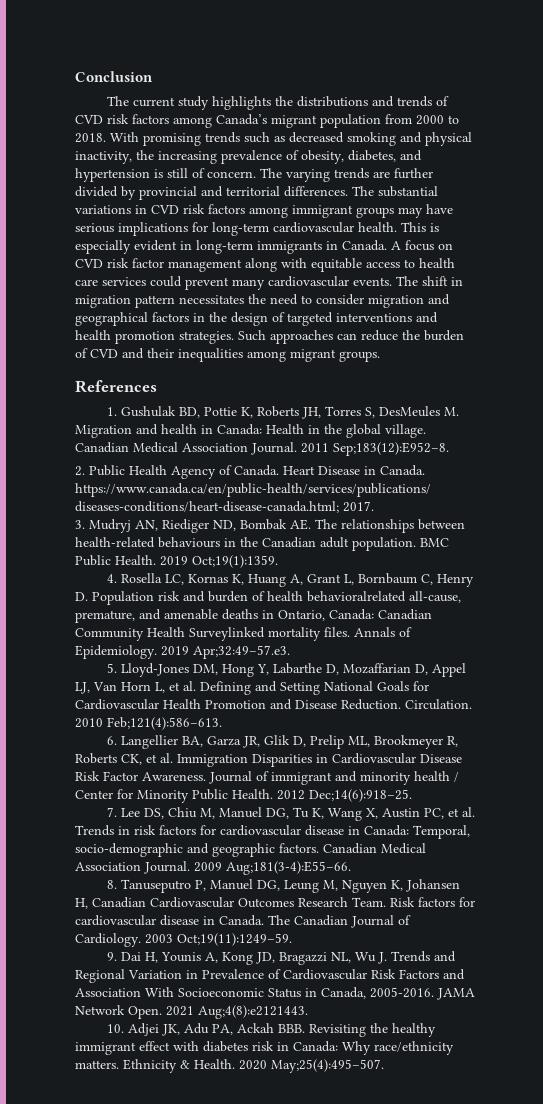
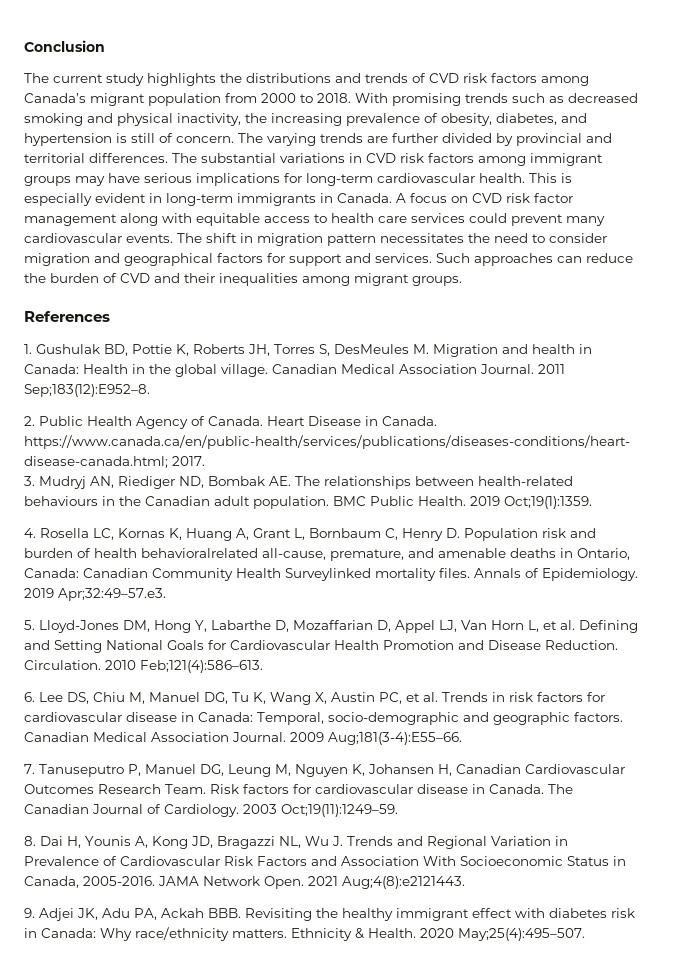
[193,312,438,326] [75,330,234,344] in the design of targeted interventions and health promotion strategies. -> [267,253,432,266] for support and services.
[120,735,458,749] [75,753,462,767] [75,771,459,785] [75,789,412,803] [106,807,117,817] Langellier BA, Garza JR, Glik D, Prelip ML, Brookmeyer R, Roberts CK, et al. Immigration Disparities in Cardiovascular Disease Risk Factor Awareness. Journal of immigrant and minority health / Center for Minority Public Health. 2012 Dec;14(6):918–25. // 7. -> (35, 697) none
[106,880,117,889] 8. -> [24,764,35,774] 7.
[106,952,117,961] 9. -> [24,836,36,846] 8.
[106,1024,124,1033] 10. -> [24,908,35,918] 9.

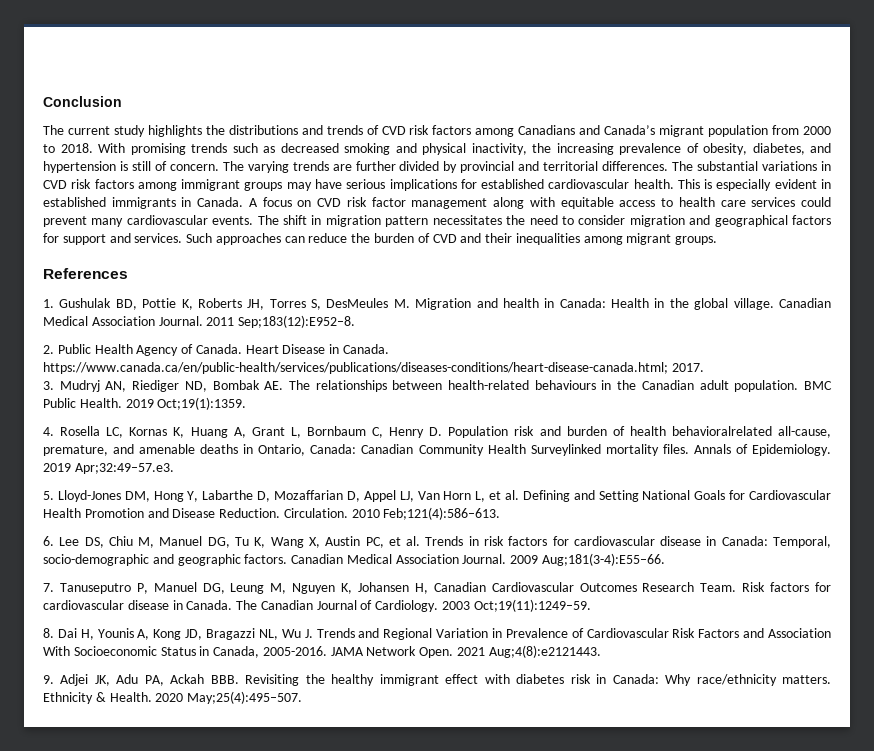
(589, 81) none -> [518,125,601,135] Canadians and
[306,173,373,186] long-term -> [481,179,545,189] established
[166,193,233,206] long-term -> [43,197,106,207] established

